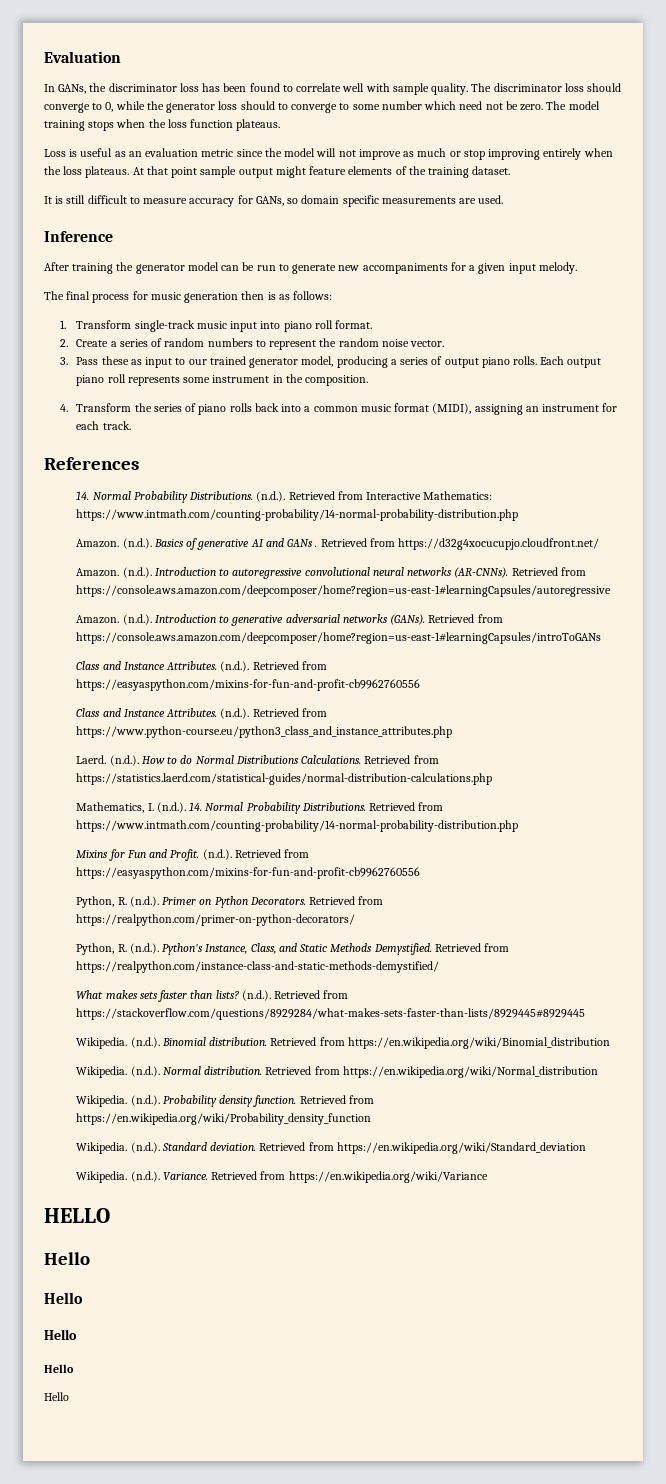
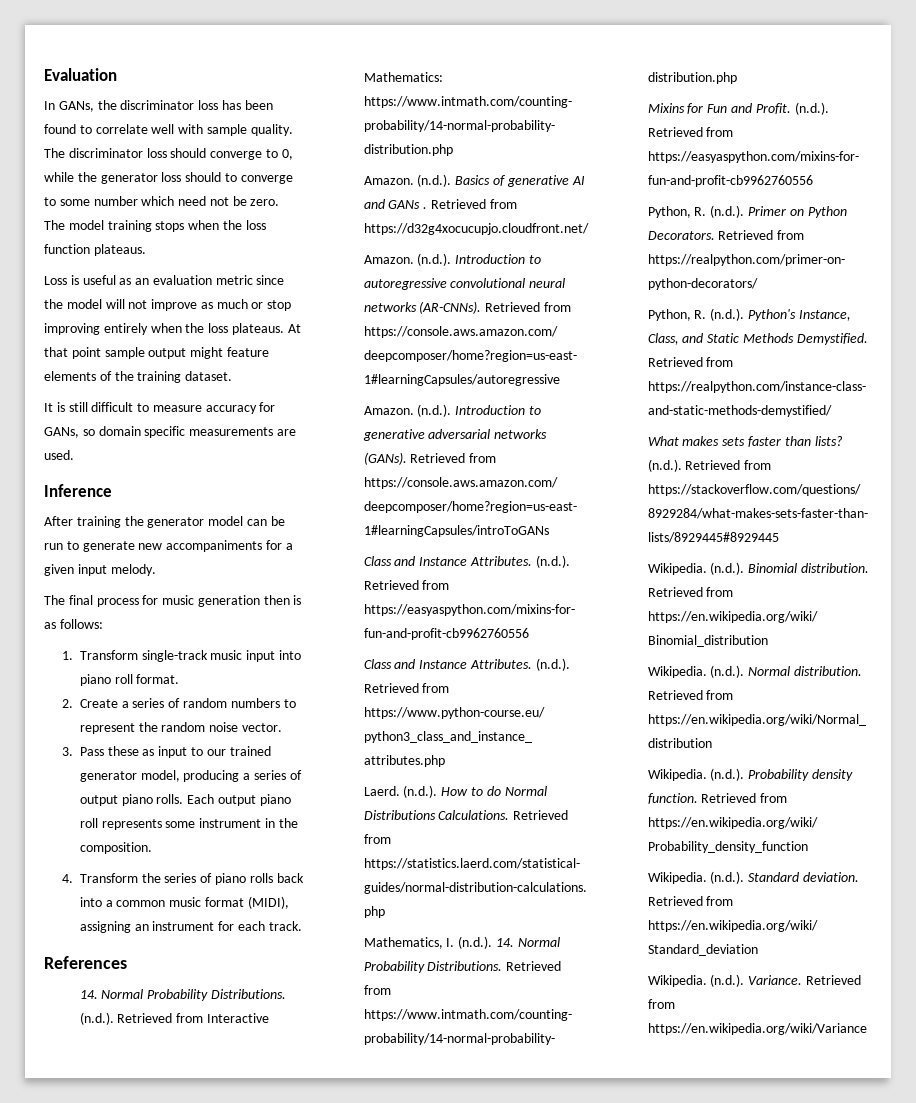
[44,1208,110,1223] [44,1252,90,1265] [44,1292,83,1304] [44,1329,77,1340] [44,1364,74,1373] [44,1392,69,1401] // HELLO // Hello // Hello // Hello // Hello // Hello -> (867, 1029) none

